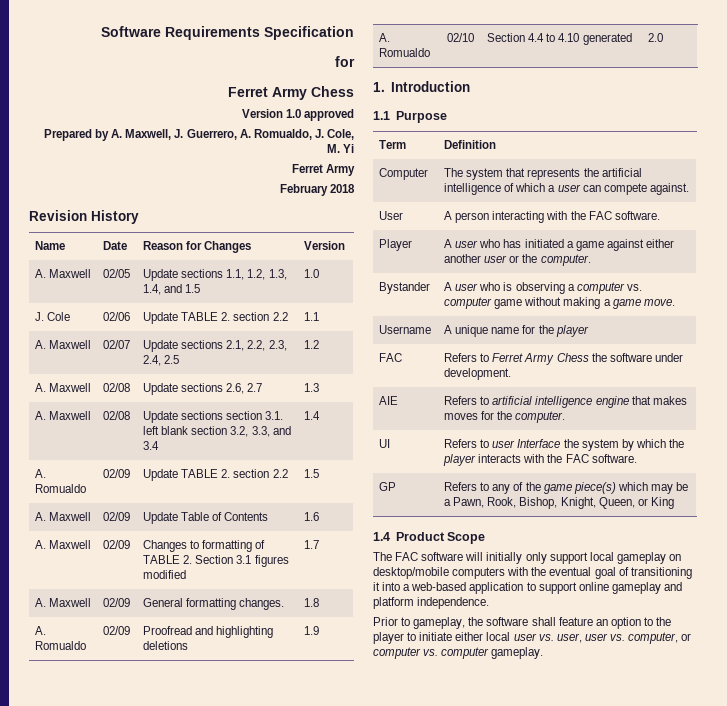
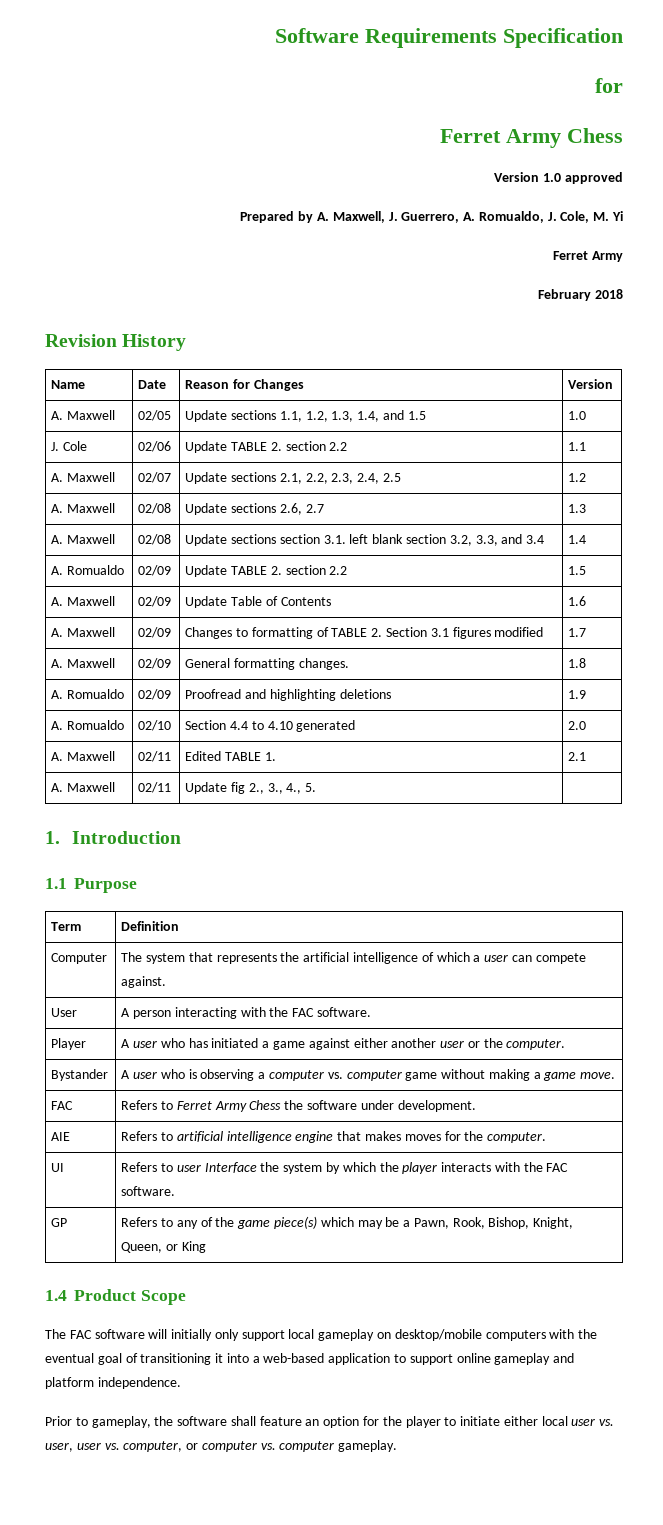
(664, 37) none -> [51,751,116,761] [138,751,172,762] [185,751,276,761] [568,752,587,761] [51,782,116,792] [138,782,172,793] [185,782,317,794] // A. Maxwell | 02/11 | Edited TABLE 1. | 2.1 // A. Maxwell | 02/11 | Update fig 2., 3., 4., 5. |
[379,325,432,334] [444,325,589,337] // Username | A unique name for the player -> (616, 1075) none
[643,617,653,626] to -> [363,1416,380,1426] for

